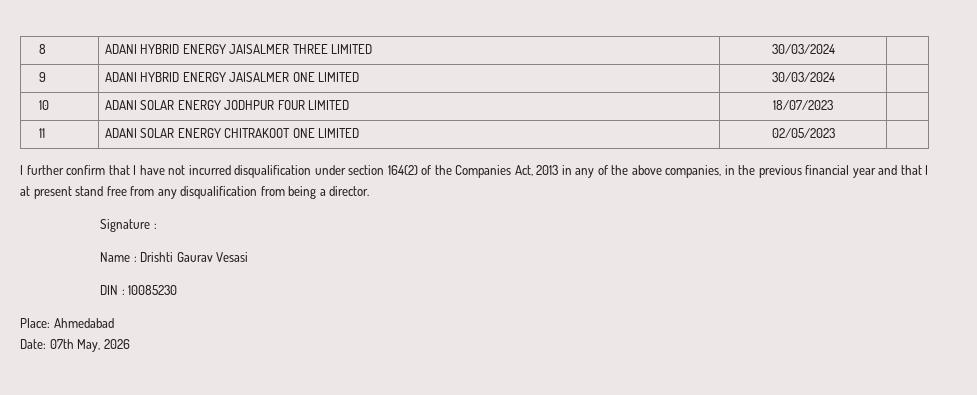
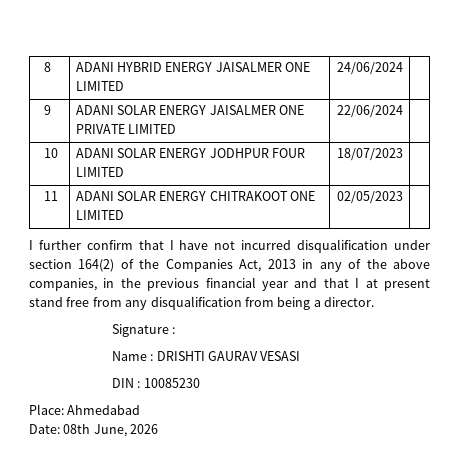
[104,44,373,54] [771,44,835,54] [38,72,46,82] | ADANI HYBRID ENERGY JAISALMER THREE LIMITED | 30/03/2024 | // 9 -> (51, 67) none
[771,72,835,82] 30/03/2024 -> [336,62,403,75] [43,105,51,115] [75,105,305,115] [75,124,177,134] [336,105,403,118] 24/06/2024 | // 9 | ADANI SOLAR ENERGY JAISALMER ONE PRIVATE LIMITED | 22/06/2024
[140,252,249,262] Drishti Gaurav Vesasi -> [156,351,301,361] DRISHTI GAURAV VESASI
[49,339,101,352] 07th May, -> [63,424,127,437] 08th June,

